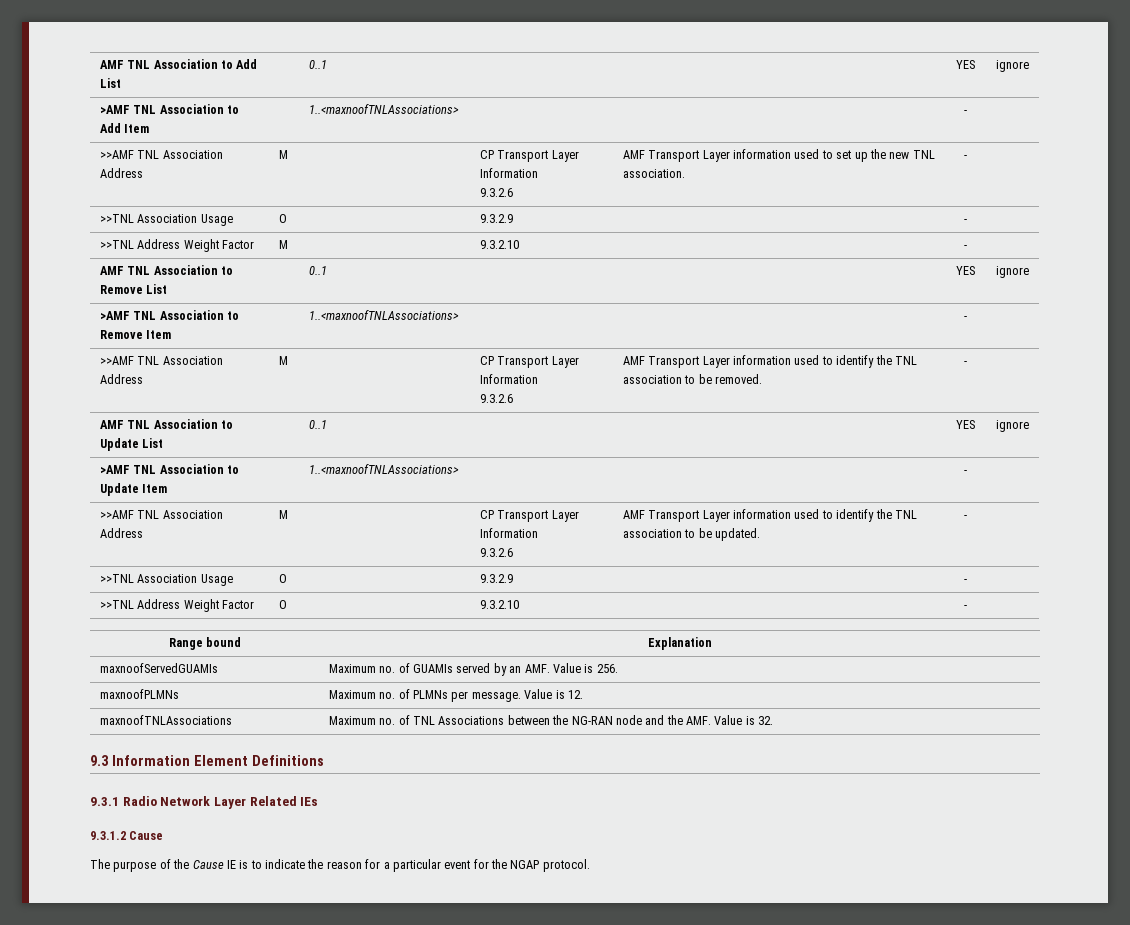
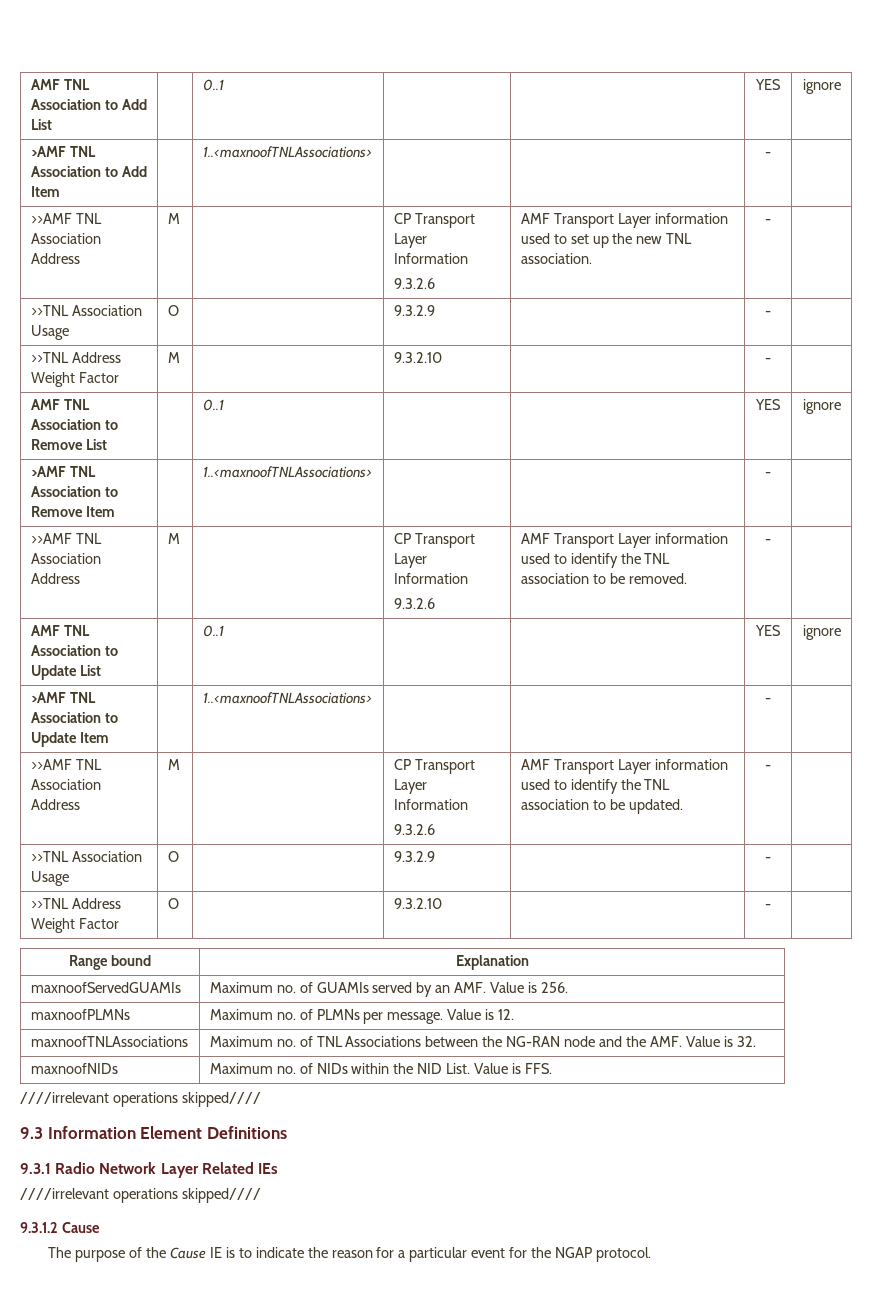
(774, 720) none -> [30,1063,118,1074] [209,1063,552,1074] [20,1092,261,1107] // maxnoofNIDs | Maximum no. of NIDs within the NID List. Value is FFS. // ////irrelevant operations skipped////
(319, 801) none -> [20,1188,261,1203] // ////irrelevant operations skipped////

